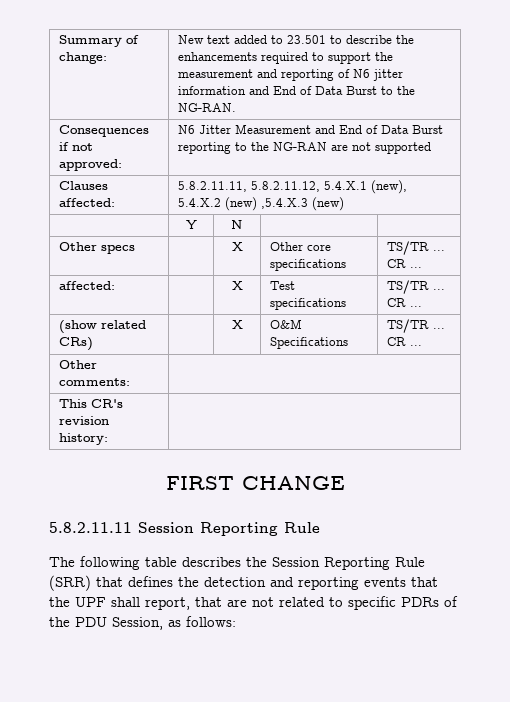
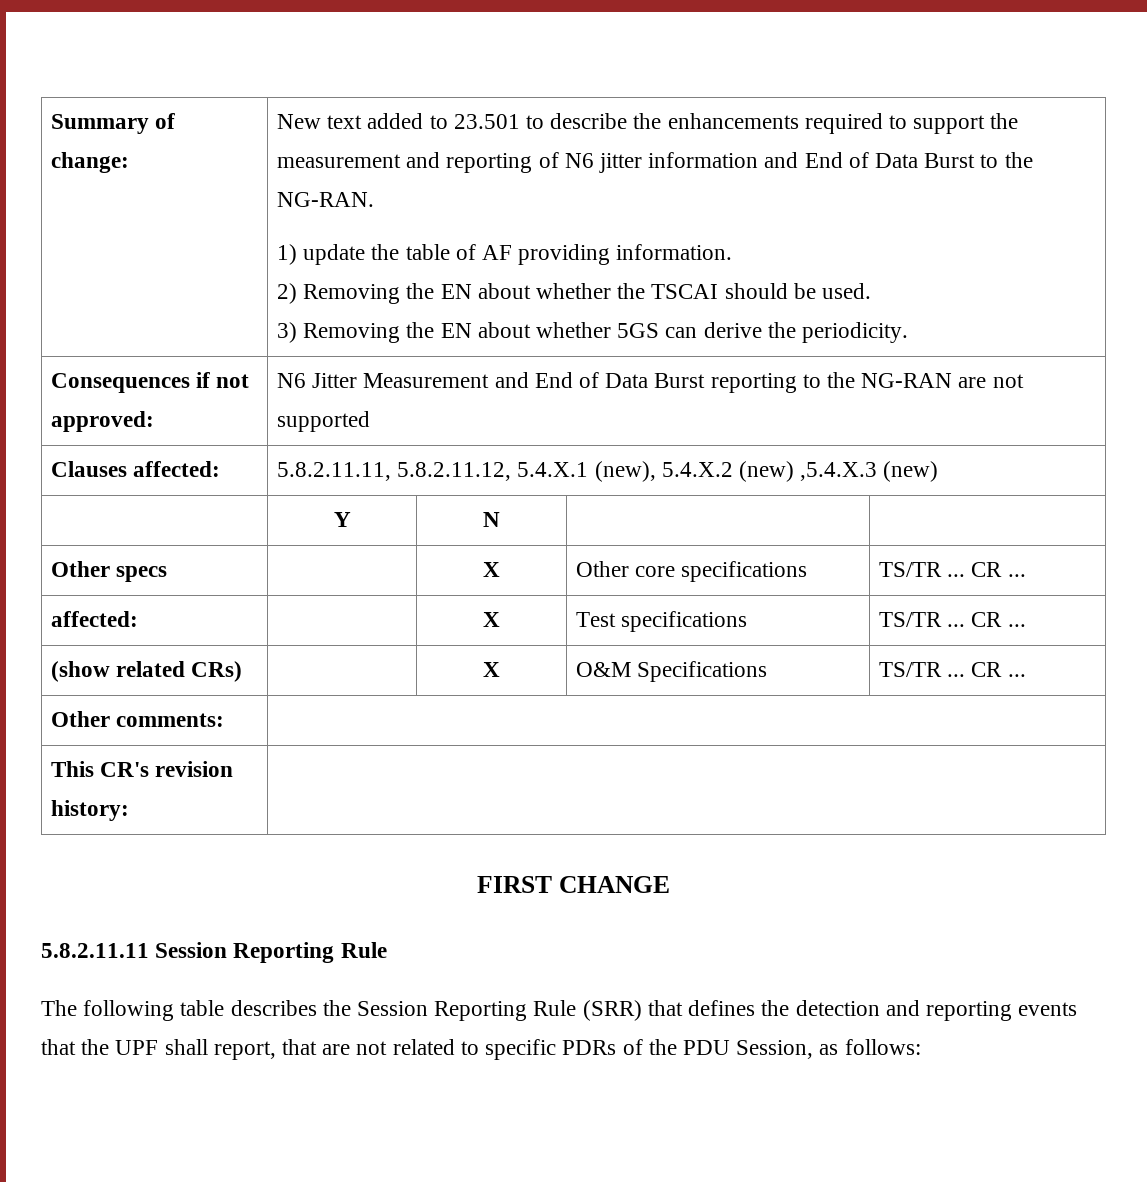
(236, 107) none -> [276,244,733,265] [276,283,872,304] [276,322,909,343] // 1) update the table of AF providing information. // 2) Removing the EN about whether the TSCAI should be used. // 3) Removing the EN about whether 5GS can derive the periodicity.

